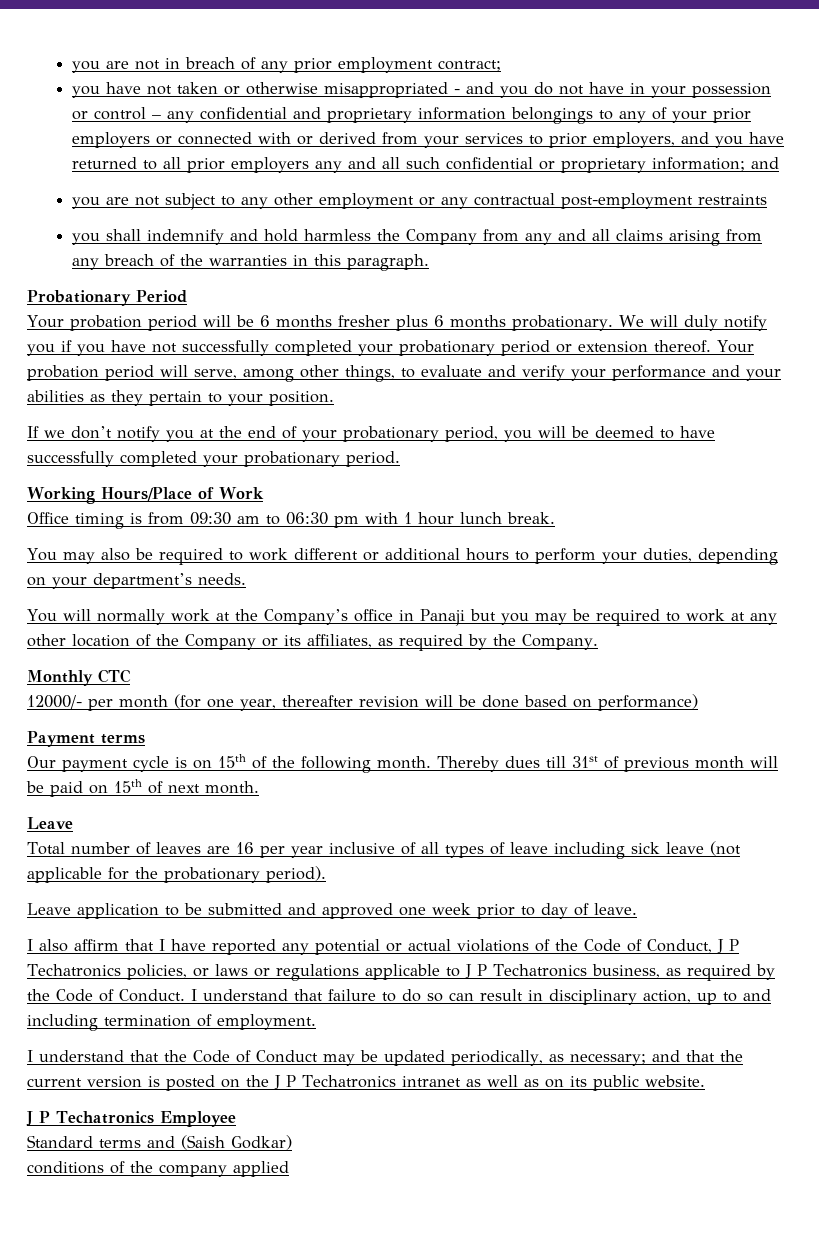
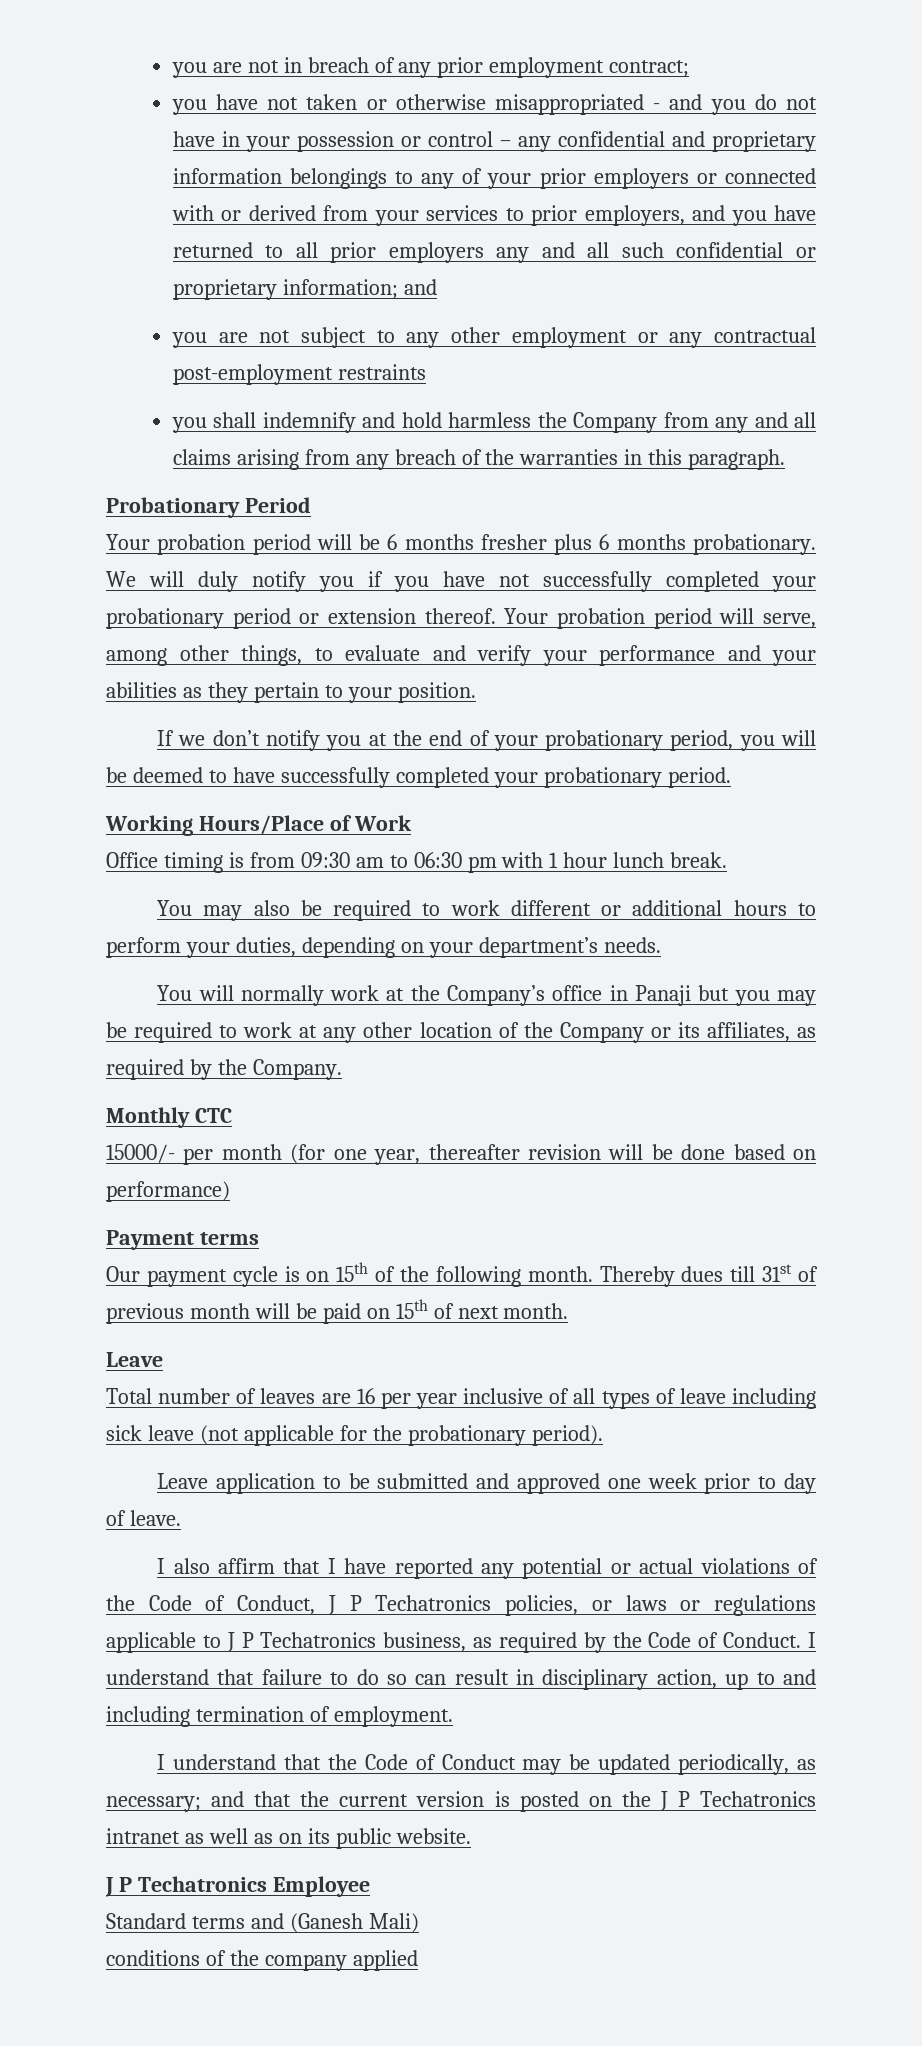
[27,695,82,709] 12000/- -> [106,1144,175,1163] 15000/-
[181,1135,292,1150] (Saish Godkar) -> [289,1913,419,1933] (Ganesh Mali)

